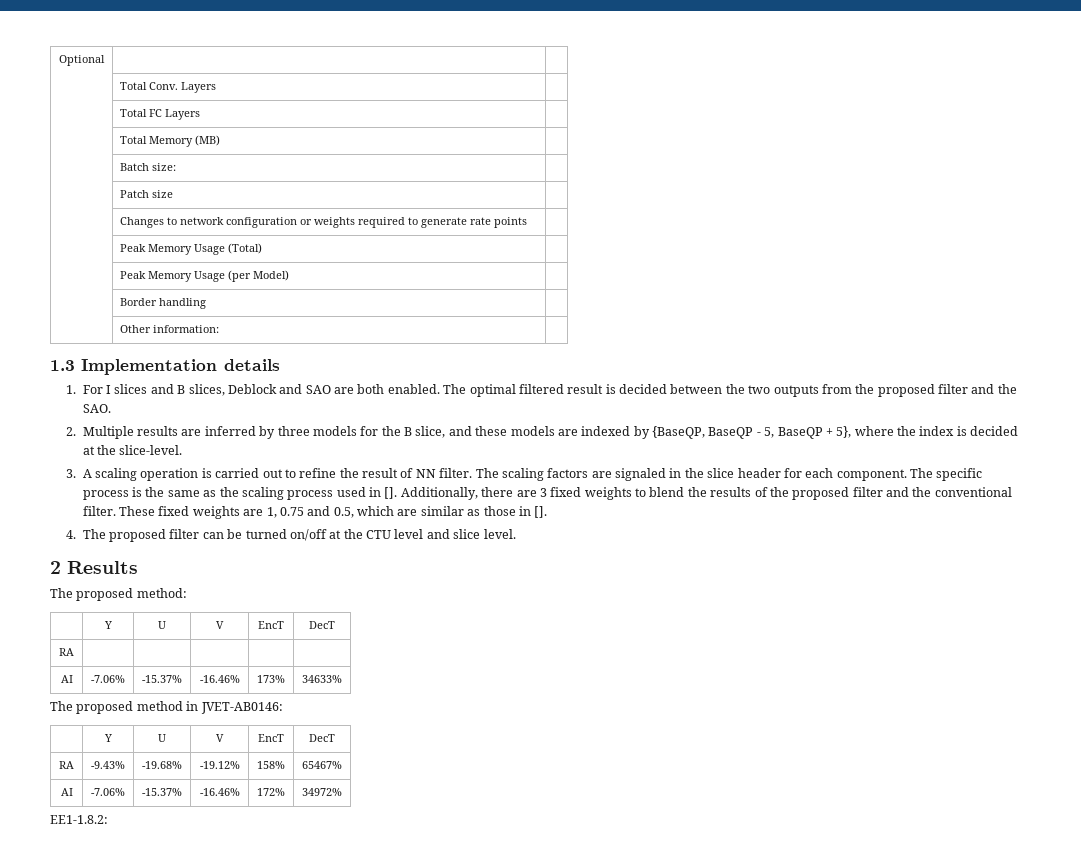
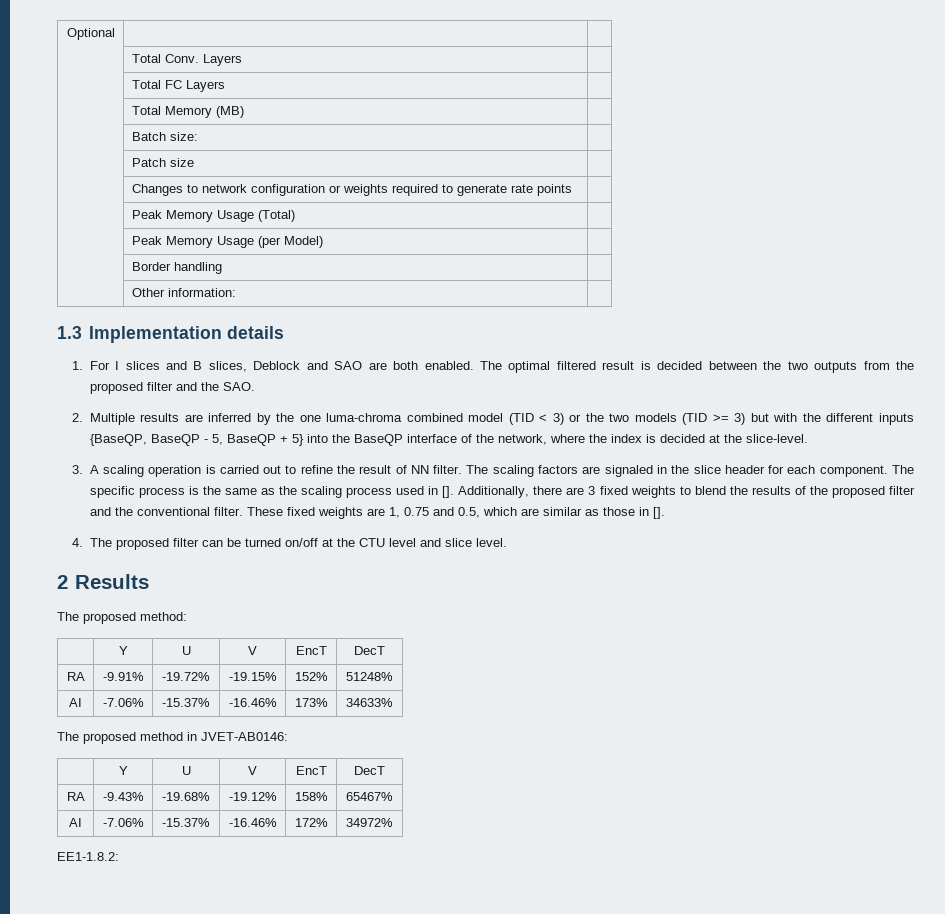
[277,426,650,439] three models for the B slice, and these models are indexed by -> [276,413,914,425] the one luma-chroma combined model (TID < 3) or the two models (TID >= 3) but with the different inputs
[836,426,852,438] 5}, -> [291,434,547,446] 5} into the BaseQP interface of the network,
(74, 652) | | | | -> [102,672,144,681] [162,672,210,681] [228,672,277,681] [294,672,328,681] [346,672,393,681] -9.91% | -19.72% | -19.15% | 152% | 51248%

